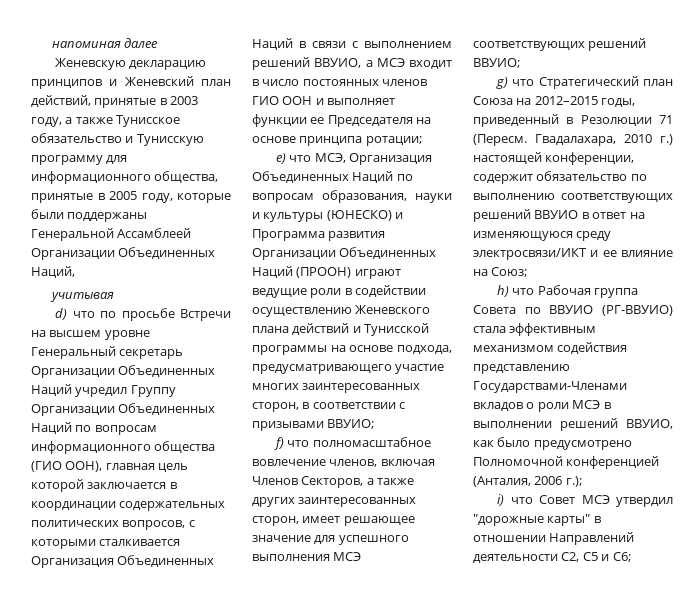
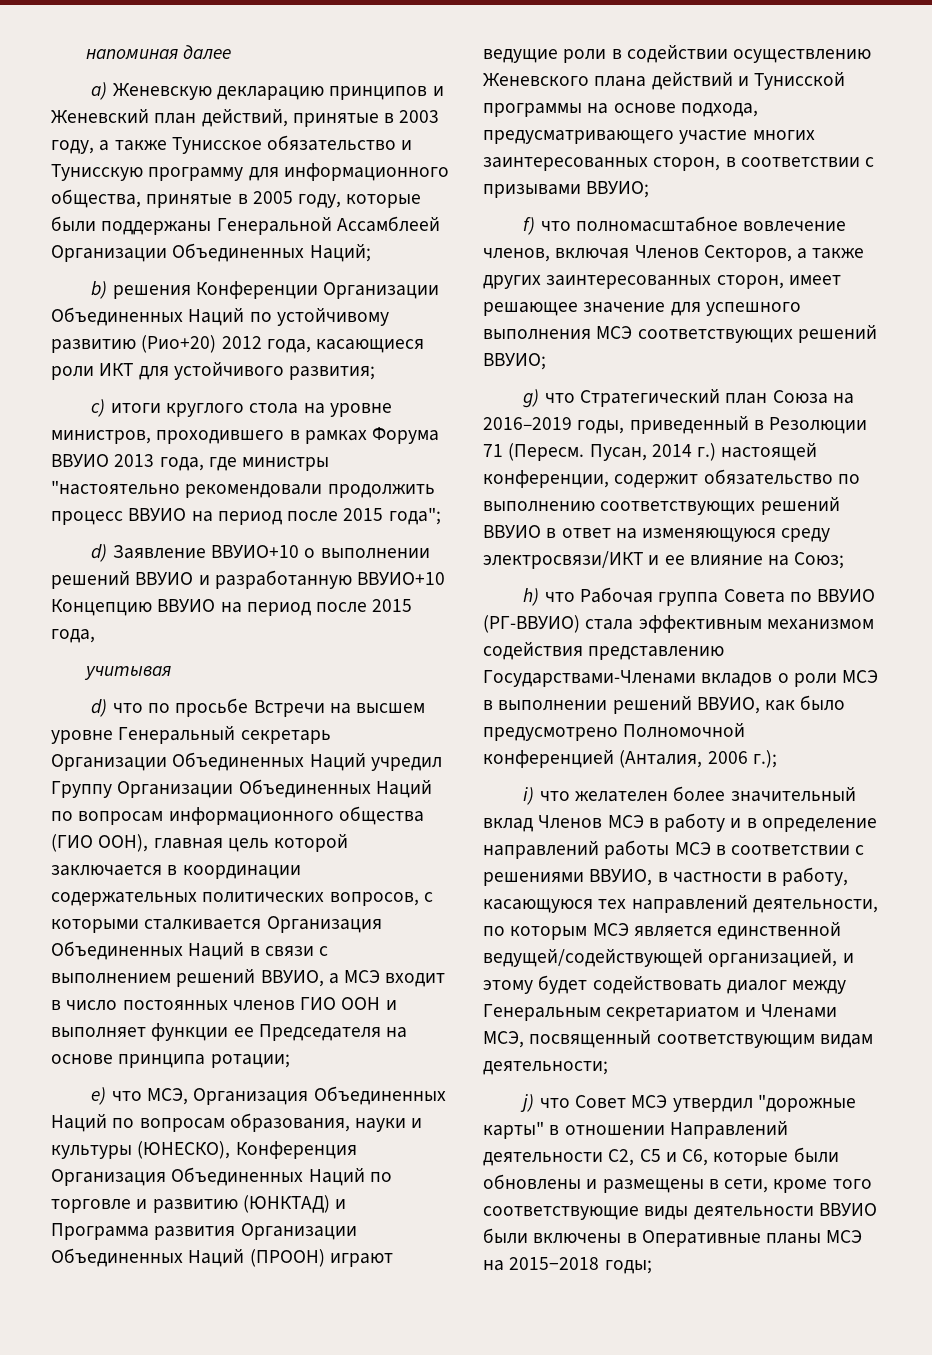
(158, 43) none -> [91,82,108,100] a)
[31,266,75,278] Наций, -> [309,243,371,262] [91,281,440,299] [51,307,389,326] [51,335,425,353] [51,361,376,380] [91,399,392,417] [51,427,440,444] [51,454,330,471] [51,480,435,498] [51,507,441,525] [91,544,430,562] [51,570,446,589] [51,599,413,616] [51,629,95,643] Наций; // b) решения Конференции Организации Объединенных Наций по устойчивому развитию (Рио+20) 2012 года, касающиеся роли ИКТ для устойчивого развития; // с) итоги круглого стола на уровне министров, проходившего в рамках Форума ВВУИО 2013 года, где министры "настоятельно рекомендовали продолжить процесс ВВУИО на период после 2015 года"; // d) Заявление ВВУИО+10 о выполнении решений ВВУИО и разработанную ВВУИО+10 Концепцию ВВУИО на период после 2015 года,
[326,210,392,221] (ЮНЕСКО) -> [137,1141,357,1159] [51,1167,392,1186] [51,1195,330,1213] (ЮНЕСКО), Конференция Организация Объединенных Наций по торговле и развитию (ЮНКТАД)
[534,96,598,105] 2012–2015 -> [483,417,572,430] 2016–2019
[535,134,652,146] Гвадалахара, 2010 -> [589,444,692,461] Пусан, 2014
(533, 500) none -> [574,786,856,802] [483,813,877,832] [483,840,865,859] [483,867,849,886] [483,894,878,913] [483,921,842,940] [483,948,854,967] [483,975,847,994] [483,1004,837,1021] [483,1029,873,1048] [483,1061,608,1075] [520,1094,570,1112] желателен более значительный вклад Членов МСЭ в работу и в определение направлений работы МСЭ в соответствии с решениями ВВУИО, в частности в работу, касающуюся тех направлений деятельности, по которым МСЭ является единственной ведущей/содействующей организацией, и этому будет содействовать диалог между Генеральным секретариатом и Членами МСЭ, посвященный соответствующим видам деятельности; // j) что
[612,552,631,562] С6; -> [682,1147,839,1166] [483,1174,872,1193] [483,1203,877,1220] [483,1228,863,1247] [483,1257,652,1274] С6, которые были обновлены и размещены в сети, кроме того соответствующие виды деятельности ВВУИО были включены в Оперативные планы МСЭ на 2015−2018 годы;

